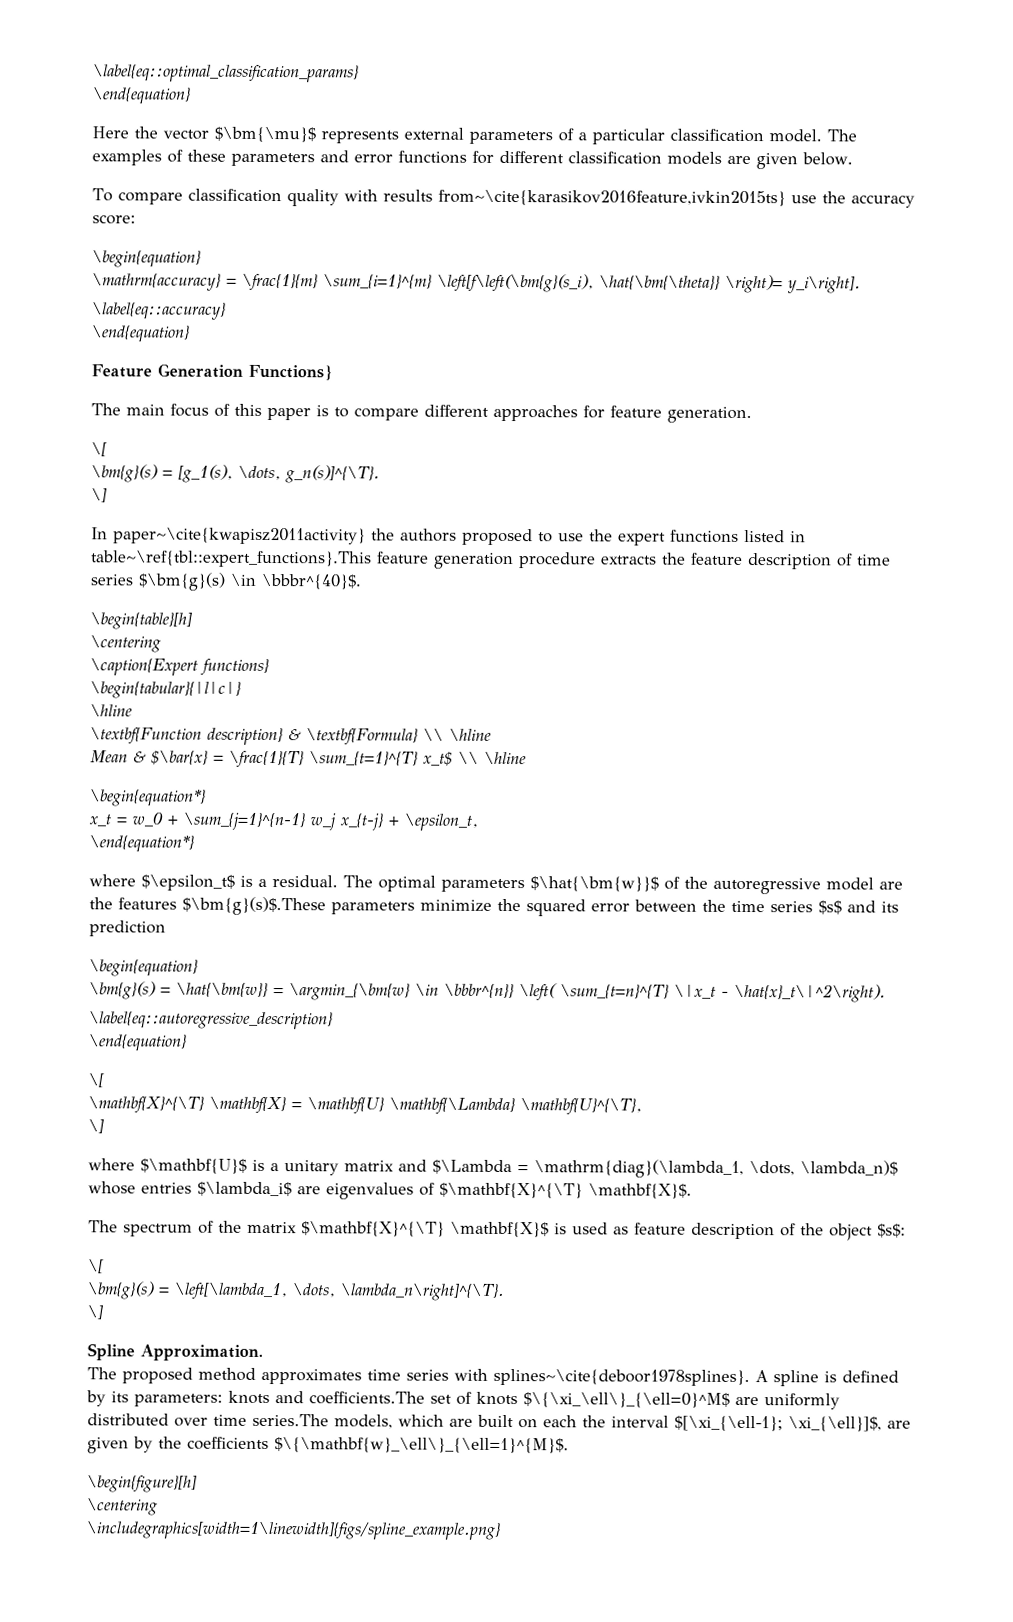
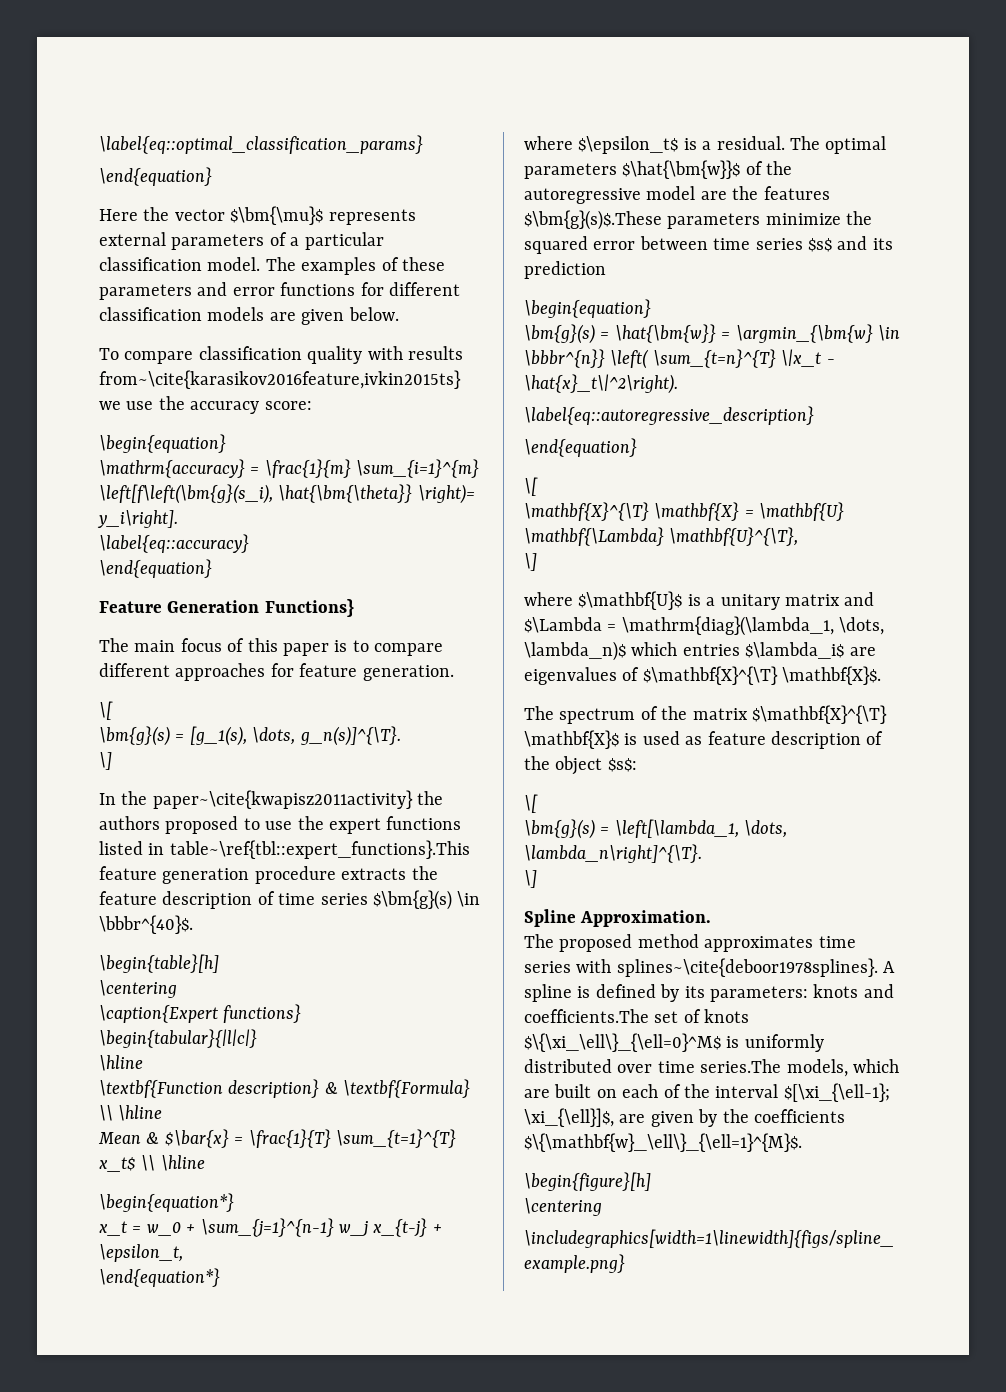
(786, 198) none -> [99,401,121,410] we
(108, 533) none -> [121,791,148,805] the
[702,899,726,912] the -> (708, 243) none
[88,1181,136,1195] whose -> [631,642,678,656] which
[735,1396,759,1406] are -> [726,1036,740,1048] is
(577, 1421) none -> [663,1084,681,1098] of

